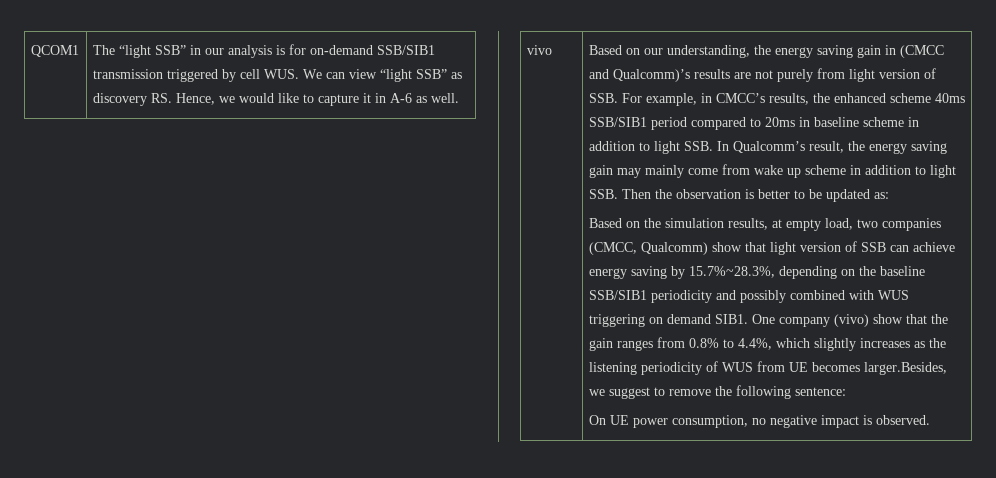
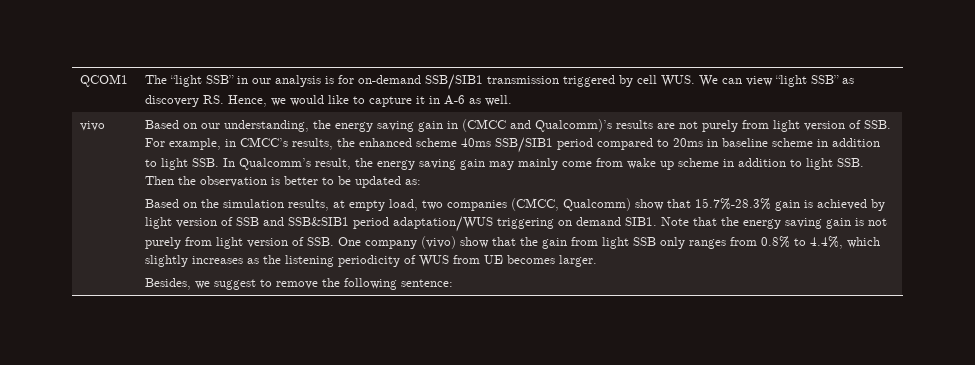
[769,241,955,255] [588,266,925,279] [588,290,909,303] [588,314,748,327] light version of SSB can achieve energy saving by 15.7%~28.3%, depending on the baseline SSB/SIB1 periodicity and possibly combined with WUS triggering on demand SIB1. -> [695,198,886,211] [145,216,888,232] [145,237,335,249] 15.7%-28.3% gain is achieved by light version of SSB and SSB&SIB1 period adaptation/WUS triggering on demand SIB1. Note that the energy saving gain is not purely from light version of SSB.
(613, 344) none -> [571,237,686,249] from light SSB only
[863,362,947,375] larger.Besides, -> [559,255,598,267] [145,278,192,290] larger. // Besides,
[588,415,930,428] // On UE power consumption, no negative impact is observed. -> (454, 283) none

